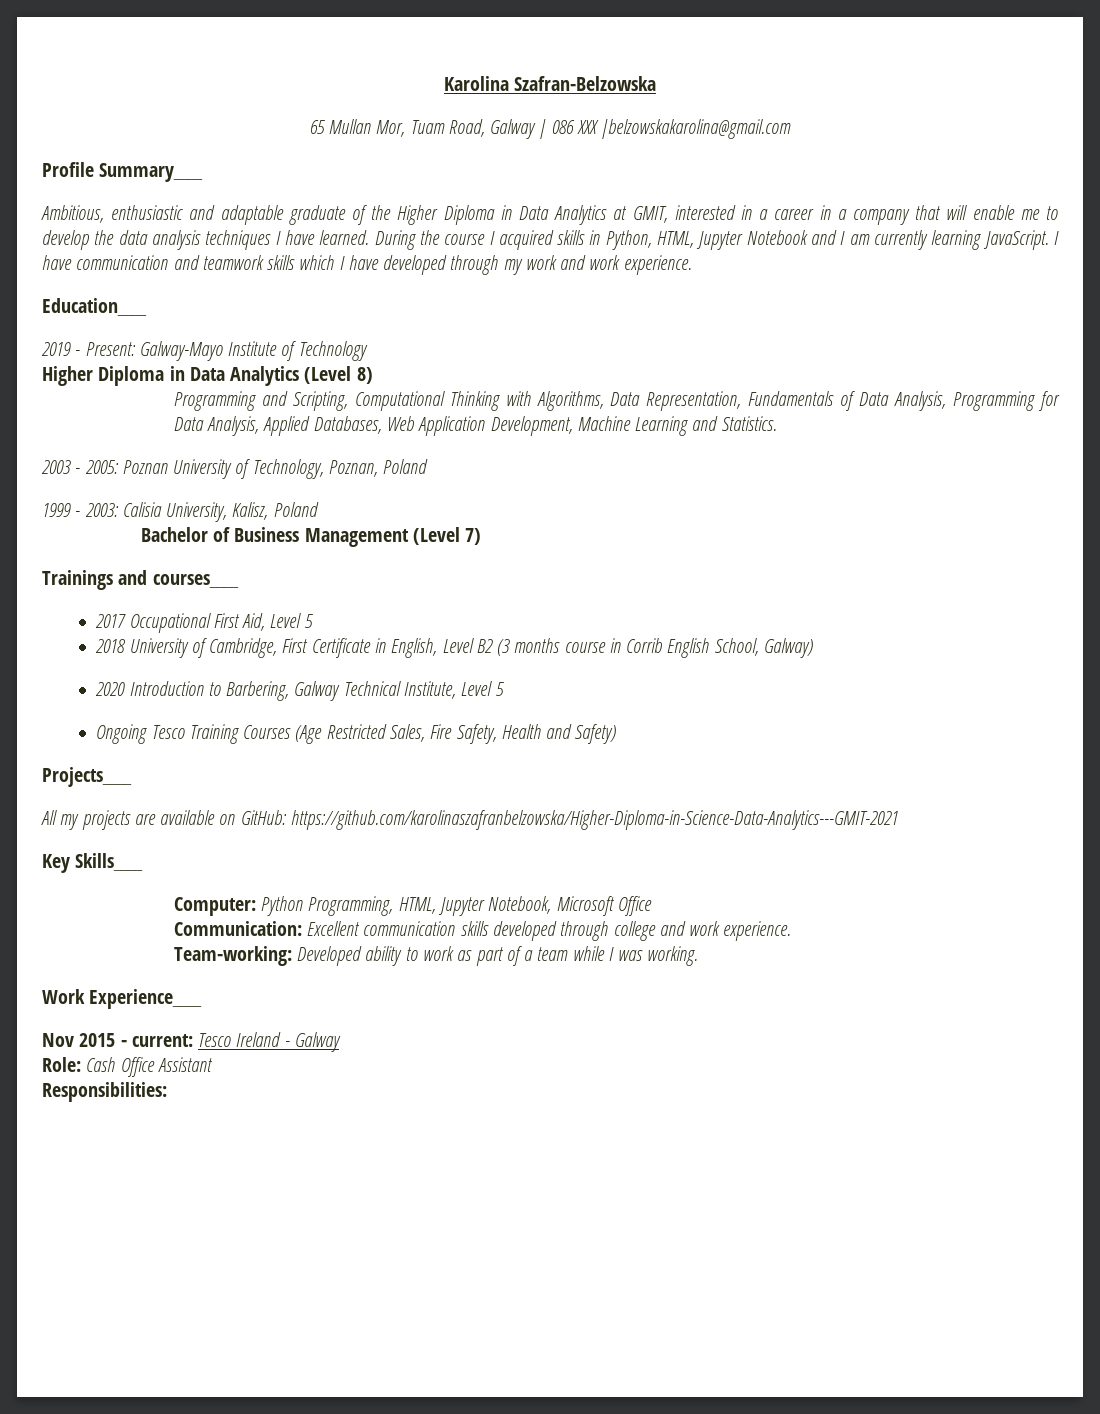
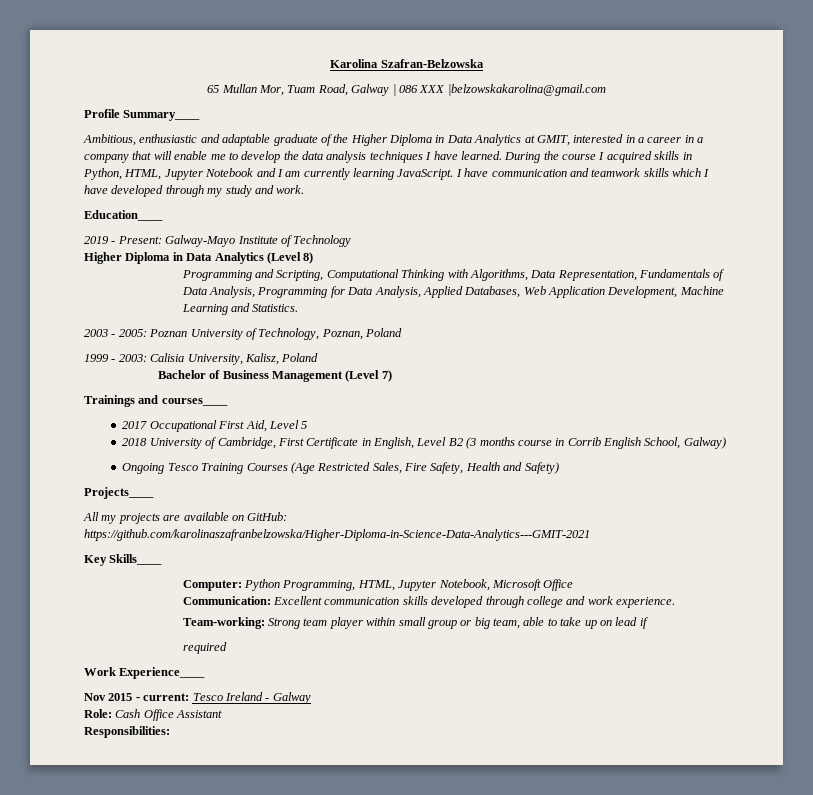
[525,255,692,275] work and work experience. -> [225,185,305,197] study and work.
[95,681,504,701] // 2020 Introduction to Barbering, Galway Technical Institute, Level 5 -> (726, 443) none
[297,946,699,966] Developed ability to work as part of a team while I was working. -> [268,617,648,629] [182,642,227,654] Strong team player within small group or big team, able to take up on lead if // required

